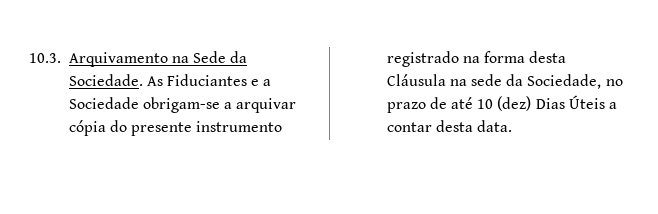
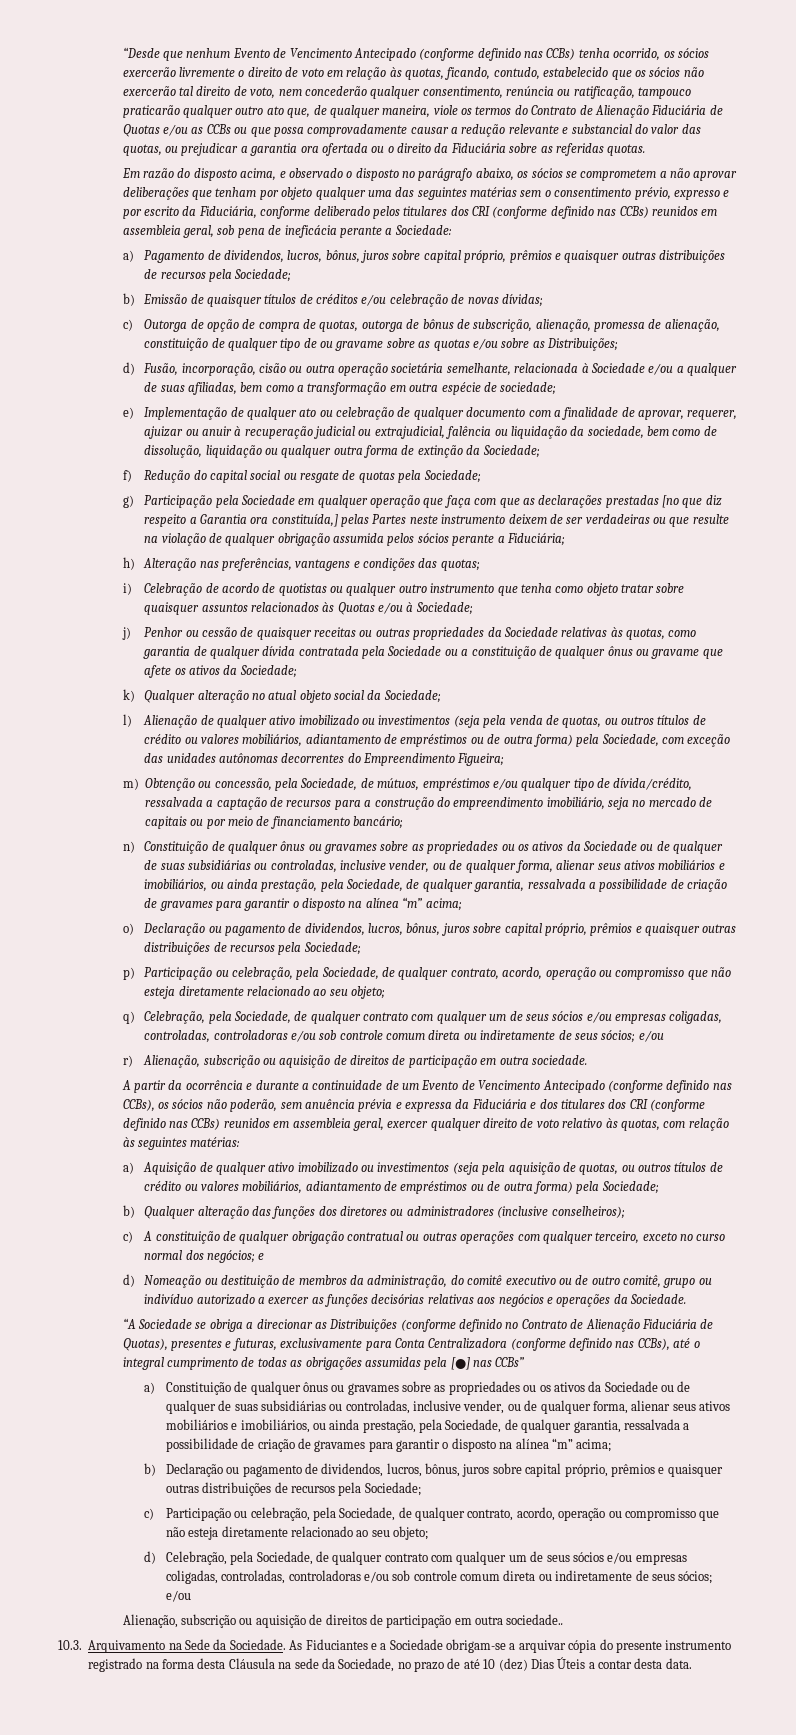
(29, 58) none -> [122,47,709,61] [122,67,704,80] [122,86,692,99] [122,105,723,118] [122,124,701,137] [122,143,646,156] [121,168,738,181] [122,187,730,200] [122,206,718,219] [122,225,452,238] [122,250,726,263] [144,269,292,282] [122,293,543,307] [122,319,720,332] [144,338,619,351] [122,362,738,376] [144,382,557,395] [122,407,738,420] [144,426,717,439] [144,445,540,458] [122,470,481,483] [122,495,722,508] [144,514,729,527] [144,533,565,546] [122,557,480,571] [122,583,685,596] [144,602,473,615] [121,627,697,640] [143,646,723,659] [144,665,297,678] [122,689,441,703] [122,714,706,728] [144,734,731,747] [144,753,505,766] [122,778,693,791] [144,797,713,810] [144,816,404,829] [122,841,724,854] [144,860,725,873] [144,879,728,892] [144,897,462,911] [122,923,737,936] [144,942,361,955] [122,967,732,980] [144,986,386,999] [122,1011,723,1024] [144,1030,664,1043] [122,1055,587,1068] [121,1080,732,1093] [122,1099,706,1112] [122,1118,729,1131] [122,1137,241,1150] [122,1162,723,1175] [144,1181,659,1194] [122,1205,625,1219] [122,1231,726,1244] [144,1250,265,1263] [122,1274,712,1288] [144,1294,687,1307] [122,1318,714,1332] [122,1338,700,1351] [122,1357,525,1370] [144,1381,691,1395] [165,1400,731,1414] [165,1419,690,1433] [165,1438,612,1452] [144,1463,723,1477] [165,1482,421,1496] [144,1507,720,1521] [165,1526,429,1540] [144,1551,687,1565] [165,1570,713,1584] [165,1590,191,1602] [122,1614,564,1628] “Desde que nenhum Evento de Vencimento Antecipado (conforme definido nas CCBs) tenha ocorrido, os sócios exercerão livremente o direito de voto em relação às quotas, ficando, contudo, estabelecido que os sócios não exercerão tal direito de voto, nem concederão qualquer consentimento, renúncia ou ratificação, tampouco praticarão qualquer outro ato que, de qualquer maneira, viole os termos do Contrato de Alienação Fiduciária de Quotas e/ou as CCBs ou que possa comprovadamente causar a redução relevante e substancial do valor das quotas, ou prejudicar a garantia ora ofertada ou o direito da Fiduciária sobre as referidas quotas. // Em razão do disposto acima, e observado o disposto no parágrafo abaixo, os sócios se comprometem a não aprovar deliberações que tenham por objeto qualquer uma das seguintes matérias sem o consentimento prévio, expresso e por escrito da Fiduciária, conforme deliberado pelos titulares dos CRI (conforme definido nas CCBs) reunidos em assembleia geral, sob pena de ineficácia perante a Sociedade: // a) Pagamento de dividendos, lucros, bônus, juros sobre capital próprio, prêmios e quaisquer outras distribuições de recursos pela Sociedade; // b) Emissão de quaisquer títulos de créditos e/ou celebração de novas dívidas; // c) Outorga de opção de compra de quotas, outorga de bônus de subscrição, alienação, promessa de alienação, constituição de qualquer tipo de ou gravame sobre as quotas e/ou sobre as Distribuições; // d) Fusão, incorporação, cisão ou outra operação societária semelhante, relacionada à Sociedade e/ou a qualquer de suas afiliadas, bem como a transformação em outra espécie de sociedade; // e) Implementação de qualquer ato ou celebração de qualquer documento com a finalidade de aprovar, requerer, ajuizar ou anuir à recuperação judicial ou extrajudicial, falência ou liquidação da sociedade, bem como de dissolução, liquidação ou qualquer outra forma de extinção da Sociedade; // f) Redução do capital social ou resgate de quotas pela Sociedade; // g) Participação pela Sociedade em qualquer operação que faça com que as declarações prestadas [no que diz respeito a Garantia ora constituída,] pelas Partes neste instrumento deixem de ser verdadeiras ou que resulte na violação de qualquer obrigação assumida pelos sócios perante a Fiduciária; // h) Alteração nas preferências, vantagens e condições das quotas; // i) Celebração de acordo de quotistas ou qualquer outro instrumento que tenha como objeto tratar sobre quaisquer assuntos relacionados às Quotas e/ou à Sociedade; // j) Penhor ou cessão de quaisquer receitas ou outras propriedades da Sociedade relativas às quotas, como garantia de qualquer dívida contratada pela Sociedade ou a constituição de qualquer ônus ou gravame que afete os ativos da Sociedade; // k) Qualquer alteração no atual objeto social da Sociedade; // l) Alienação de qualquer ativo imobilizado ou investimentos (seja pela venda de quotas, ou outros títulos de crédito ou valores mobiliários, adiantamento de empréstimos ou de outra forma) pela Sociedade, com exceção das unidades autônomas decorrentes do Empreendimento Figueira; // m) Obtenção ou concessão, pela Sociedade, de mútuos, empréstimos e/ou qualquer tipo de dívida/crédito, ressalvada a captação de recursos para a construção do empreendimento imobiliário, seja no mercado de capitais ou por meio de financiamento bancário; // n) Constituição de qualquer ônus ou gravames sobre as propriedades ou os ativos da Sociedade ou de qualquer de suas subsidiárias ou controladas, inclusive vender, ou de qualquer forma, alienar seus ativos mobiliários e imobiliários, ou ainda prestação, pela Sociedade, de qualquer garantia, ressalvada a possibilidade de criação de gravames para garantir o disposto na alínea “m” acima; // o) Declaração ou pagamento de dividendos, lucros, bônus, juros sobre capital próprio, prêmios e quaisquer outras distribuições de recursos pela Sociedade; // p) Participação ou celebração, pela Sociedade, de qualquer contrato, acordo, operação ou compromisso que não esteja diretamente relacionado ao seu objeto; // q) Celebração, pela Sociedade, de qualquer contrato com qualquer um de seus sócios e/ou empresas coligadas, controladas, controladoras e/ou sob controle comum direta ou indiretamente de seus sócios; e/ou // r) Alienação, subscrição ou aquisição de direitos de participação em outra sociedade. // A partir da ocorrência e durante a continuidade de um Evento de Vencimento Antecipado (conforme definido nas CCBs), os sócios não poderão, sem anuência prévia e expressa da Fiduciária e dos titulares dos CRI (conforme definido nas CCBs) reunidos em assembleia geral, exercer qualquer direito de voto relativo às quotas, com relação às seguintes matérias: // a) Aquisição de qualquer ativo imobilizado ou investimentos (seja pela aquisição de quotas, ou outros títulos de crédito ou valores mobiliários, adiantamento de empréstimos ou de outra forma) pela Sociedade; // b) Qualquer alteração das funções dos diretores ou administradores (inclusive conselheiros); // c) A constituição de qualquer obrigação contratual ou outras operações com qualquer terceiro, exceto no curso normal dos negócios; e // d) Nomeação ou destituição de membros da administração, do comitê executivo ou de outro comitê, grupo ou indivíduo autorizado a exercer as funções decisórias relativas aos negócios e operações da Sociedade. // “A Sociedade se obriga a direcionar as Distribuições (conforme definido no Contrato de Alienação Fiduciária de Quotas), presentes e futuras, exclusivamente para Conta Centralizadora (conforme definido nas CCBs), até o integral cumprimento de todas as obrigações assumidas pela [●] nas CCBs” // a) Constituição de qualquer ônus ou gravames sobre as propriedades ou os ativos da Sociedade ou de qualquer de suas subsidiárias ou controladas, inclusive vender, ou de qualquer forma, alienar seus ativos mobiliários e imobiliários, ou ainda prestação, pela Sociedade, de qualquer garantia, ressalvada a possibilidade de criação de gravames para garantir o disposto na alínea “m” acima; // b) Declaração ou pagamento de dividendos, lucros, bônus, juros sobre capital próprio, prêmios e quaisquer outras distribuições de recursos pela Sociedade; // c) Participação ou celebração, pela Sociedade, de qualquer contrato, acordo, operação ou compromisso que não esteja diretamente relacionado ao seu objeto; // d) Celebração, pela Sociedade, de qualquer contrato com qualquer um de seus sócios e/ou empresas coligadas, controladas, controladoras e/ou sob controle comum direta ou indiretamente de seus sócios; e/ou // Alienação, subscrição ou aquisição de direitos de participação em outra sociedade.. //

